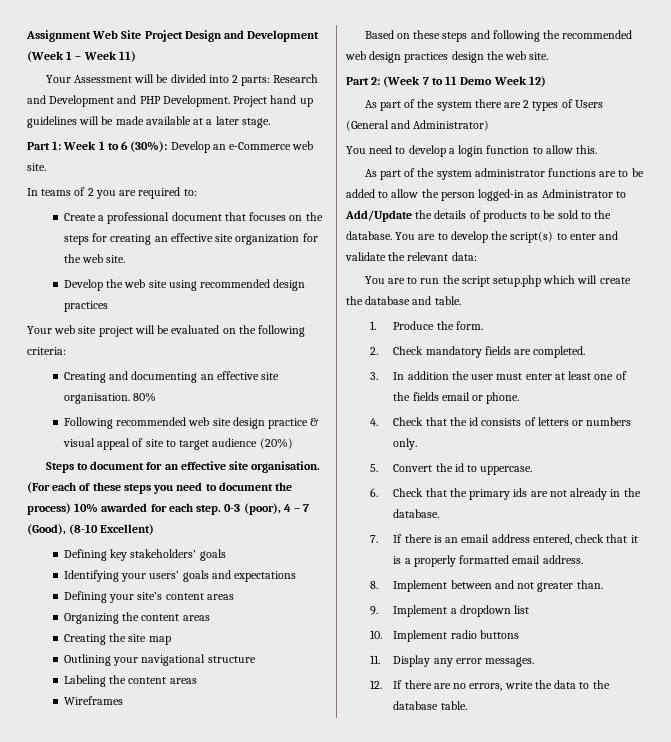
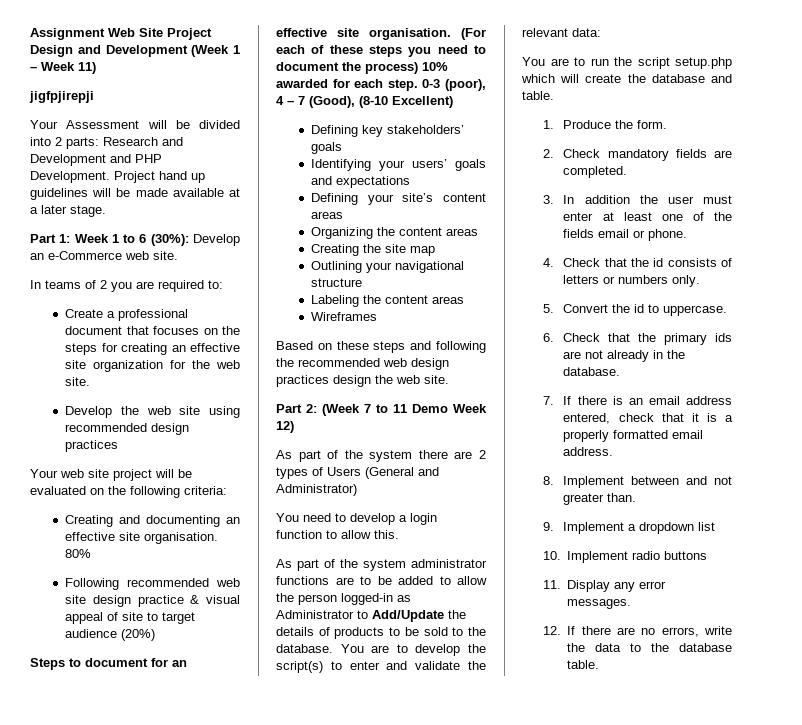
(136, 56) none -> [29,91,94,103] // jigfpjirepji

